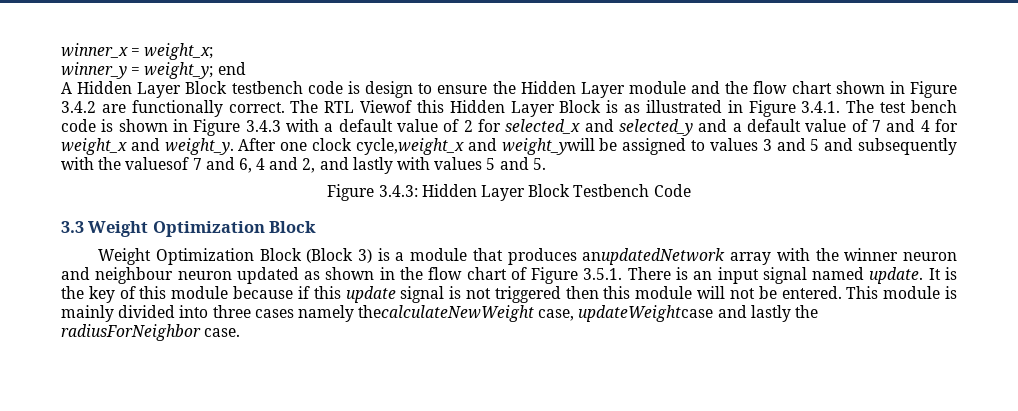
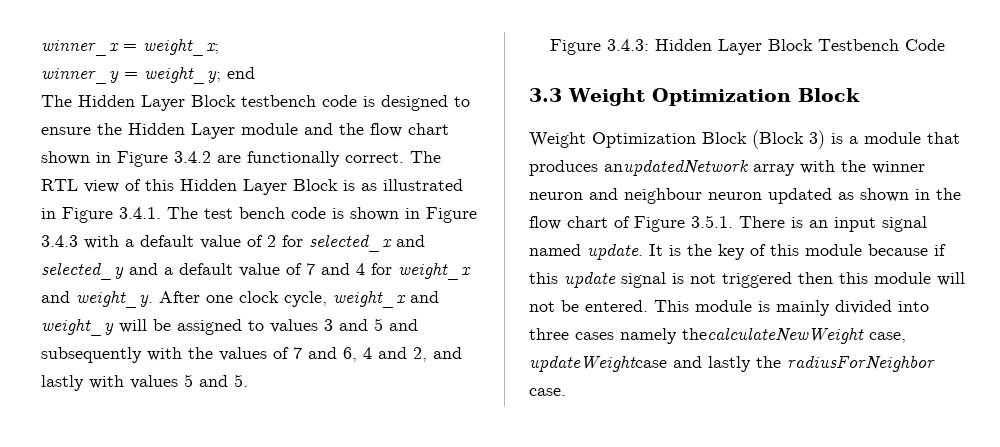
[61,82,72,94] A -> [41,95,72,107] The
[365,81,414,98] design -> [381,95,448,111] designed
[360,100,413,113] Viewof -> [84,179,141,193] view of
[355,138,595,155] cycle,weight_x and weight_ywill -> [284,290,439,308] [41,318,147,336] cycle, weight_x and weight_y will
[125,157,190,170] valuesof -> [219,347,289,361] values of

